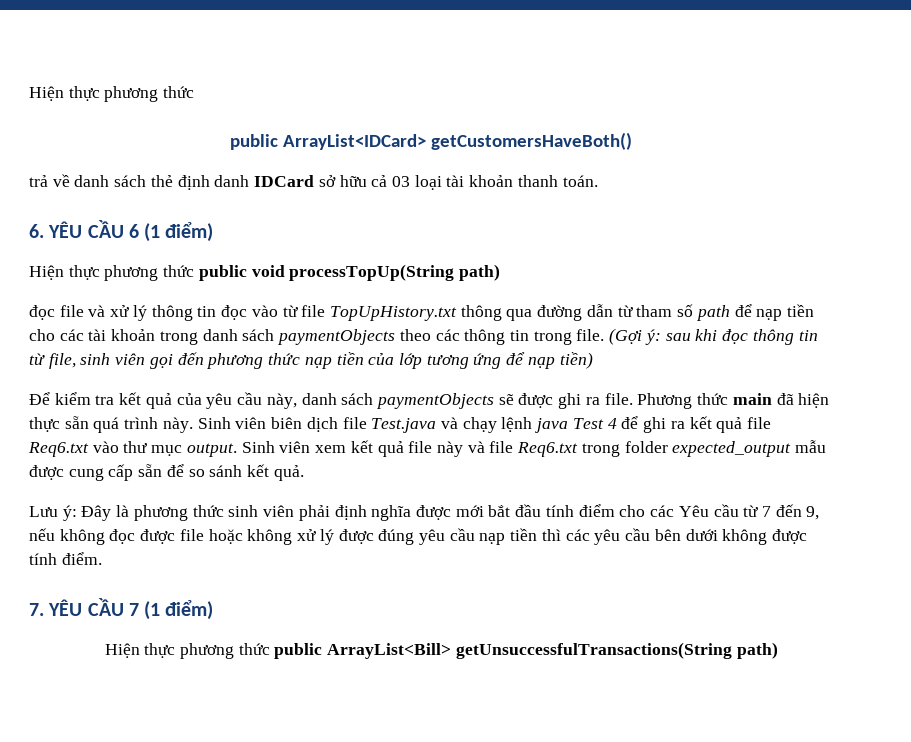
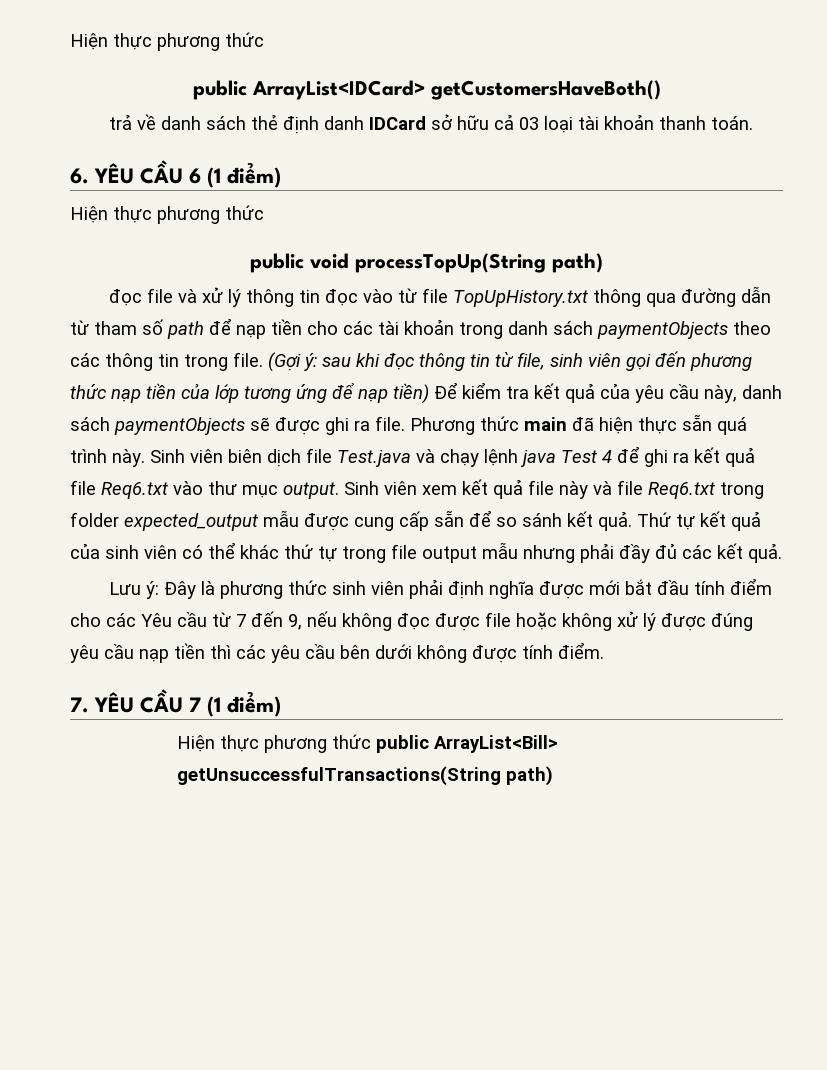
(195, 271) none -> (264, 212) //
(593, 360) // -> (429, 393) none
(304, 473) none -> [637,511,761,531] [70,542,782,563] Thứ tự kết quả của sinh viên có thể khác thứ tự trong file output mẫu nhưng phải đầy đủ các kết quả.

